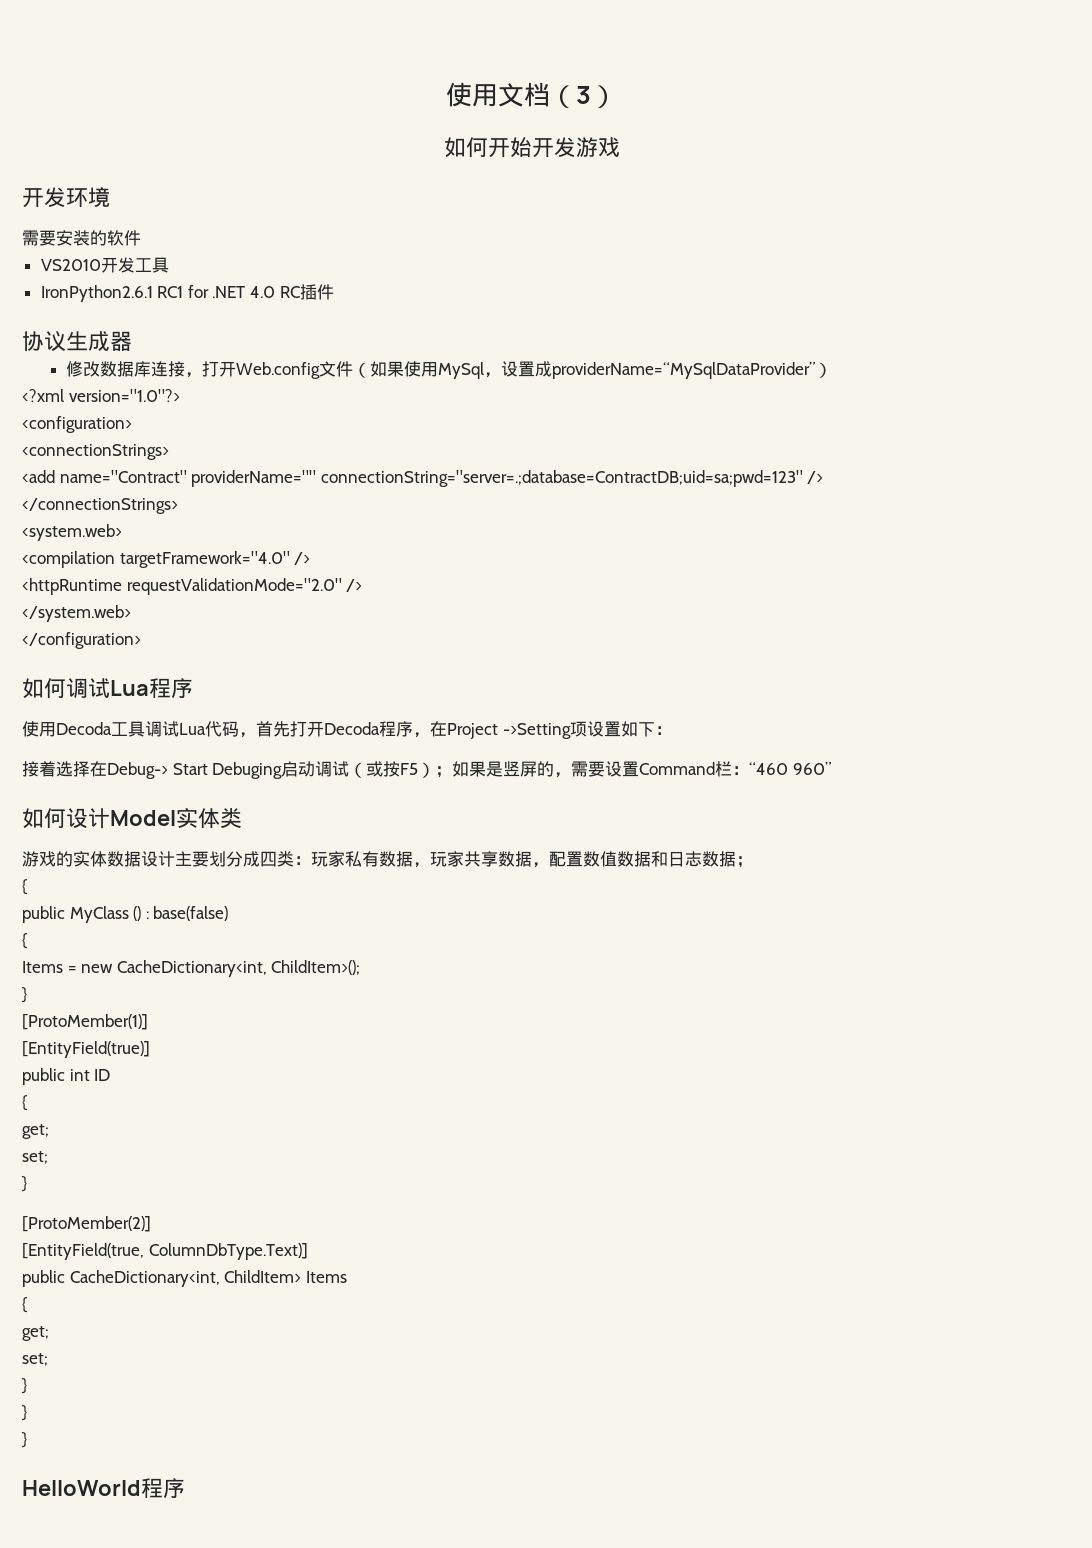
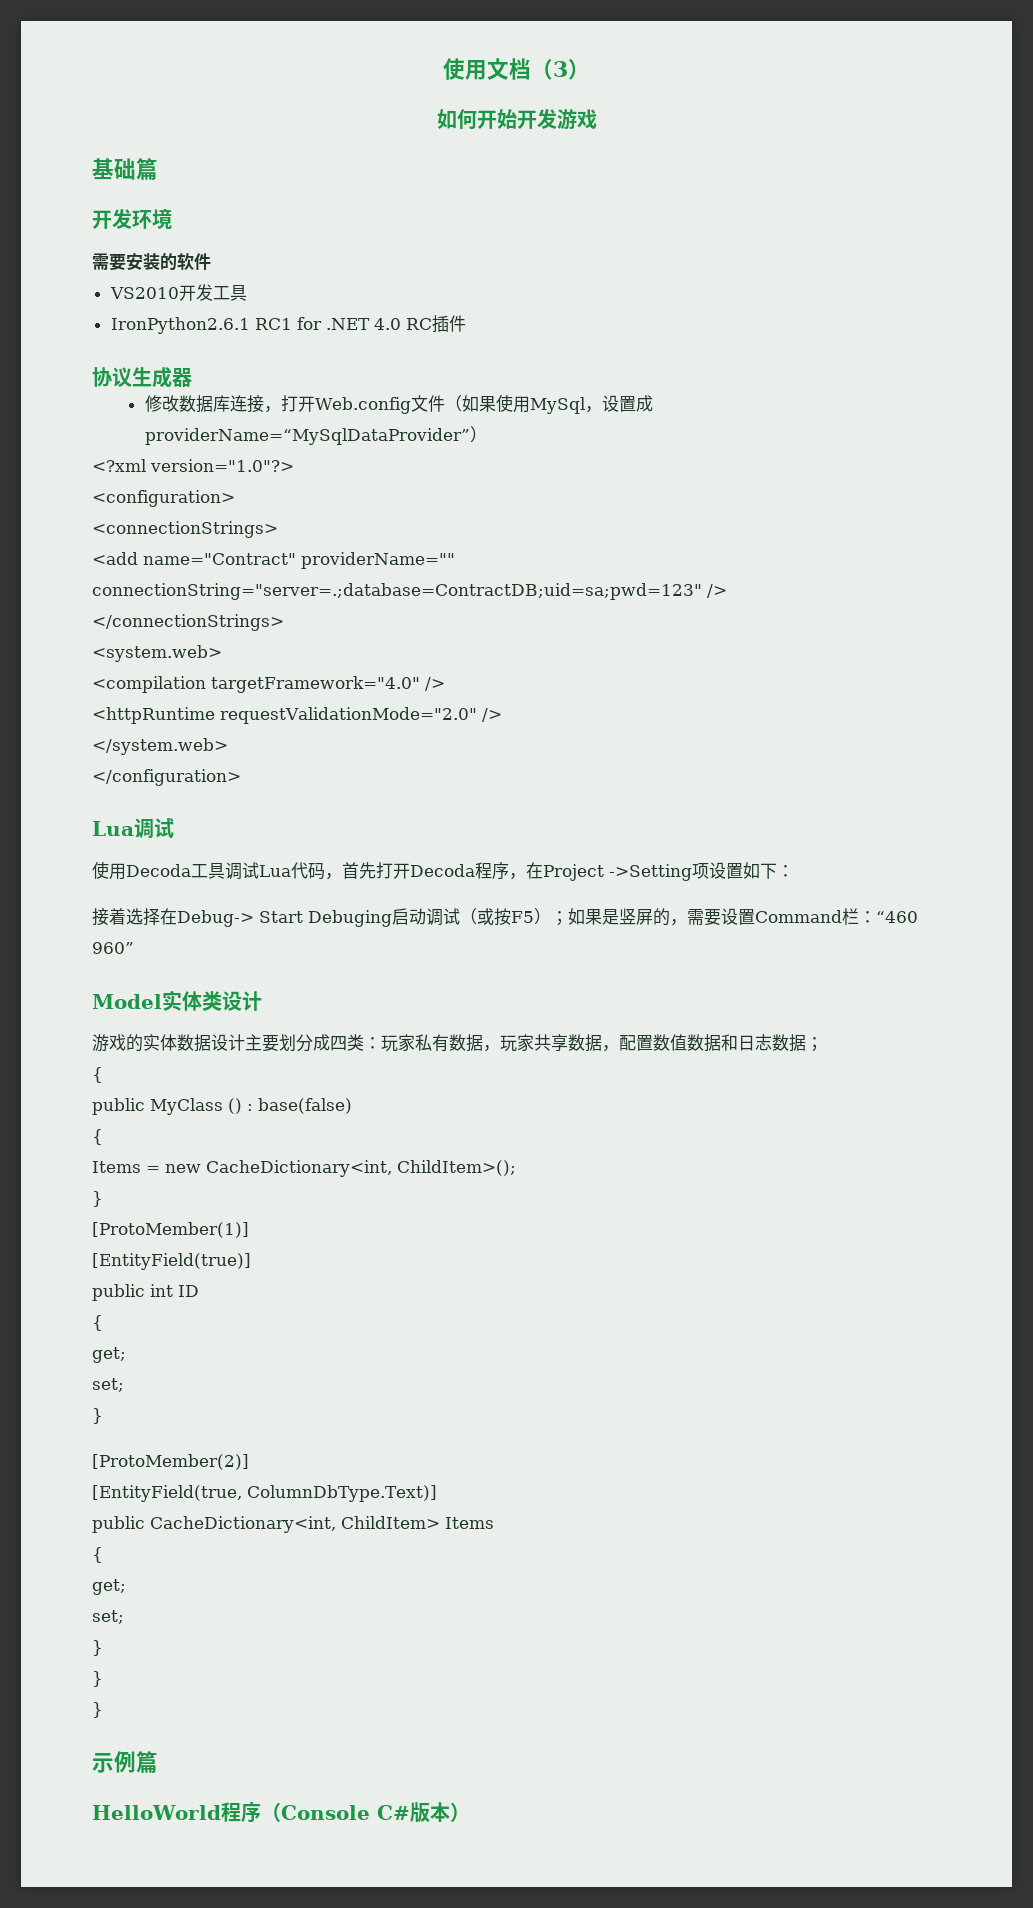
(620, 147) none -> [92,158,158,180] // 基础篇
[22,678,193,699] 如何调试Lua程序 -> [92,818,174,839] Lua调试
[22,808,110,829] 如何设计 -> (134, 948) none
(242, 818) none -> [222,991,262,1011] 设计
(27, 1440) none -> [92,1751,158,1773] // 示例篇
(185, 1488) none -> [260,1802,470,1823] （Console C#版本）

